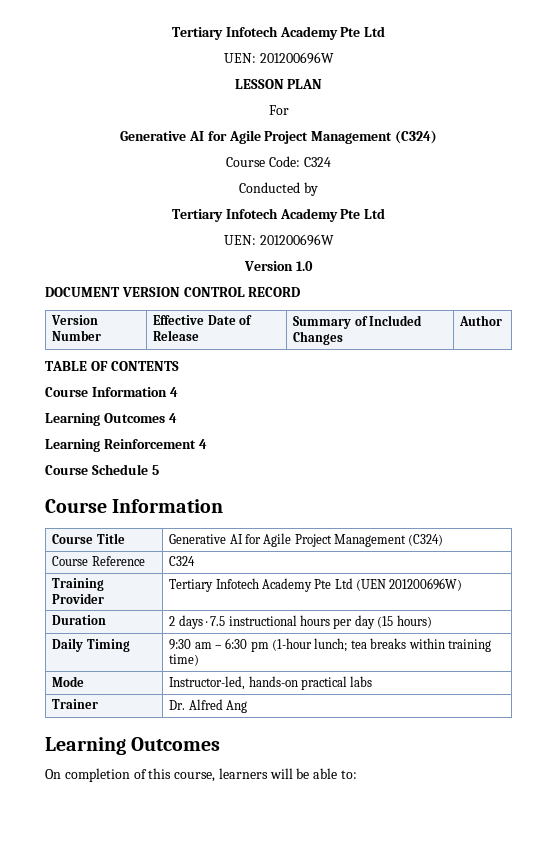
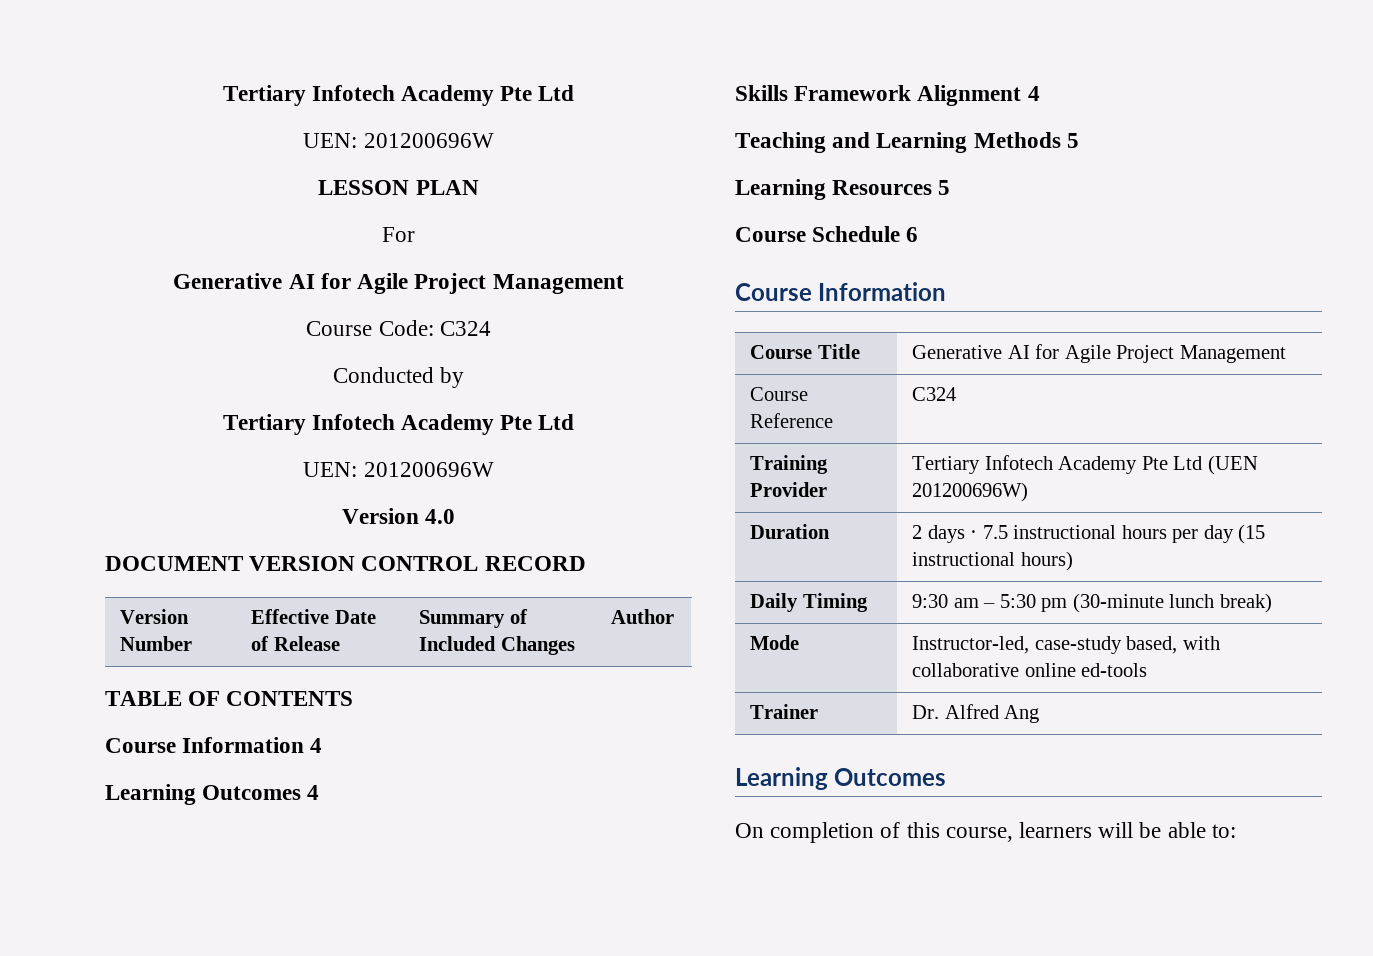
[394,130,437,144] (C324) -> (624, 284) none
[295,261,313,271] 1.0 -> [425,509,456,524] 4.0
[45,439,207,452] Learning Reinforcement 4 -> [735,85,1040,106] [735,132,1079,153] [735,179,951,200] Skills Framework Alignment 4 // Teaching and Learning Methods 5 // Learning Resources 5
[151,465,159,475] 5 -> [906,227,919,242] 6
[408,534,444,546] (C324) -> (1286, 354) none
(394, 622) none -> [912,552,1016,566] instructional
[225,638,491,652] [169,654,200,666] [52,676,85,687] [169,676,373,690] 6:30 pm (1-hour lunch; tea breaks within training time) // Mode | Instructor-led, hands-on practical labs -> [999,593,1272,613] [750,635,800,650] [912,636,1220,654] [912,663,1148,677] 5:30 pm (30-minute lunch break) // Mode | Instructor-led, case-study based, with collaborative online ed-tools

